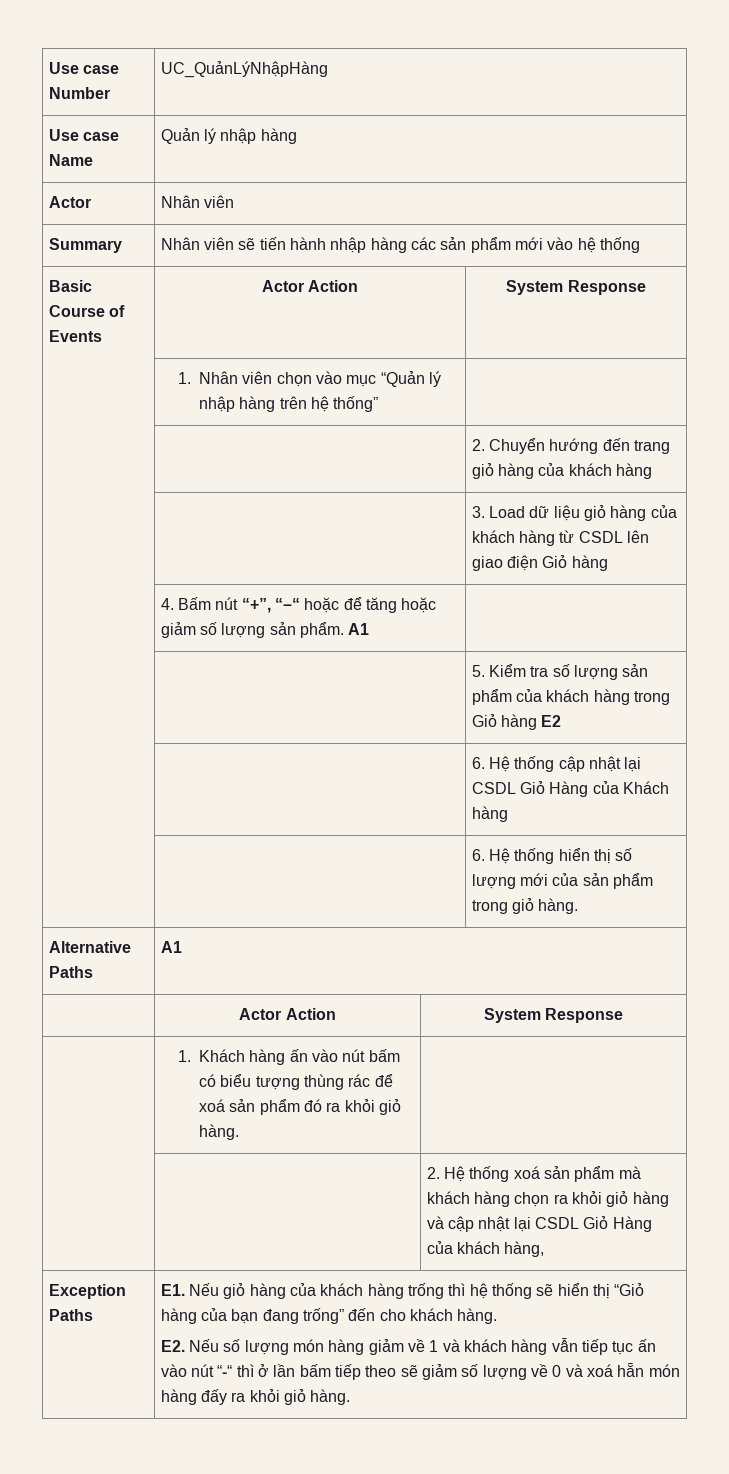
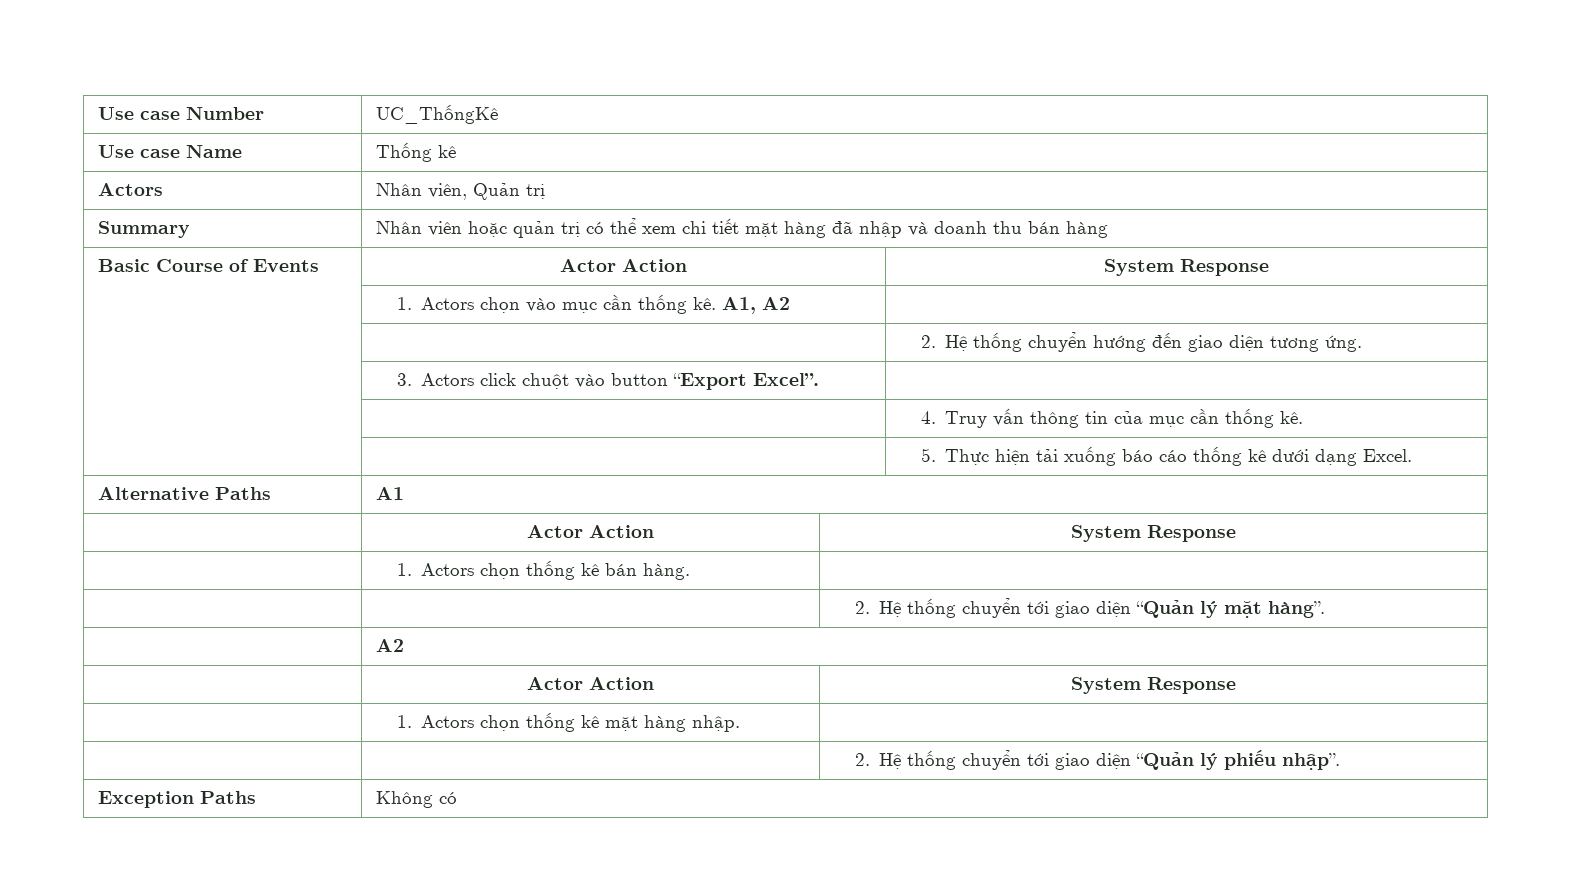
[160,61,328,78] UC_QuảnLýNhậpHàng -> [376,104,499,124] UC_ThốngKê
[160,128,297,144] [48,196,91,208] [160,195,235,208] [48,238,122,253] [160,237,640,253] Quản lý nhập hàng // Actor | Nhân viên // Summary | Nhân viên sẽ tiến hành nhập hàng các sản phẩm mới vào hệ thống -> [376,142,457,162] [98,183,164,196] [376,183,546,200] [98,221,191,238] [376,218,1109,238] Thống kê // Actors | Nhân viên, Quản trị // Summary | Nhân viên hoặc quản trị có thể xem chi tiết mặt hàng đã nhập và doanh thu bán hàng
[199,371,273,384] Nhân viên -> [420,297,474,310] Actors
[380,371,442,387] [199,396,379,412] [471,438,671,454] [471,463,653,479] [471,505,677,521] [471,530,650,546] [471,555,608,571] [160,597,437,613] [160,622,370,638] [471,664,649,680] [471,689,671,705] [471,714,562,730] [471,756,642,772] [471,781,670,797] [471,806,508,822] [471,848,633,864] [471,873,654,889] [471,898,579,914] “Quản lý nhập hàng trên hệ thống” | // | | 2. Chuyển hướng đến trang giỏ hàng của khách hàng // | | 3. Load dữ liệu giỏ hàng của khách hàng từ CSDL lên giao điện Giỏ hàng // | 4. Bấm nút “+”, “–“ hoặc để tăng hoặc giảm số lượng sản phẩm. A1 | // | | 5. Kiểm tra số lượng sản phẩm của khách hàng trong Giỏ hàng E2 // | | 6. Hệ thống cập nhật lại CSDL Giỏ Hàng của Khách hàng // | | 6. Hệ thống hiển thị số lượng mới của sản phẩm trong giỏ hàng. -> [602,294,790,314] [920,332,1362,352] [396,373,819,390] [920,408,1303,428] [920,446,1412,466] cần thống kê. A1, A2 | // | | 2. Hệ thống chuyển hướng đến giao diện tương ứng. // | 3. Actors click chuột vào button “Export Excel”. | // | | 4. Truy vấn thông tin của mục cần thống kê. // | | 5. Thực hiện tải xuống báo cáo thống kê dưới dạng Excel.
[199,1049,400,1065] [199,1074,393,1090] [199,1099,402,1115] [199,1124,240,1140] [426,1166,641,1182] [426,1191,669,1207] [426,1216,652,1232] [426,1241,545,1257] [48,1284,126,1299] [48,1309,93,1321] [160,1283,645,1299] [160,1308,498,1324] [160,1338,656,1355] [160,1363,680,1380] [160,1389,351,1405] Khách hàng ấn vào nút bấm có biểu tượng thùng rác để xoá sản phẩm đó ra khỏi giỏ hàng. | // | | 2. Hệ thống xoá sản phẩm mà khách hàng chọn ra khỏi giỏ hàng và cập nhật lại CSDL Giỏ Hàng của khách hàng, // Exception Paths | E1. Nếu giỏ hàng của khách hàng trống thì hệ thống sẽ hiển thị “Giỏ hàng của bạn đang trống” đến cho khách hàng. // E2. Nếu số lượng món hàng giảm về 1 và khách hàng vẫn tiếp tục ấn vào nút “-“ thì ở lần bấm tiếp theo sẽ giảm số lượng về 0 và xoá hẵn món hàng đấy ra khỏi giỏ hàng. -> [420,560,690,580] [854,598,1325,618] [376,639,405,652] [527,677,654,690] [1071,677,1236,694] [396,712,740,732] [854,750,1340,770] [98,791,257,808] [376,791,458,808] Actors chọn thống kê bán hàng. | // | | 2. Hệ thống chuyển tới giao diện “Quản lý mặt hàng”. // | A2 // | Actor Action | System Response // | 1. Actors chọn thống kê mặt hàng nhập. | // | | 2. Hệ thống chuyển tới giao diện “Quản lý phiếu nhập”. // Exception Paths | Không có

